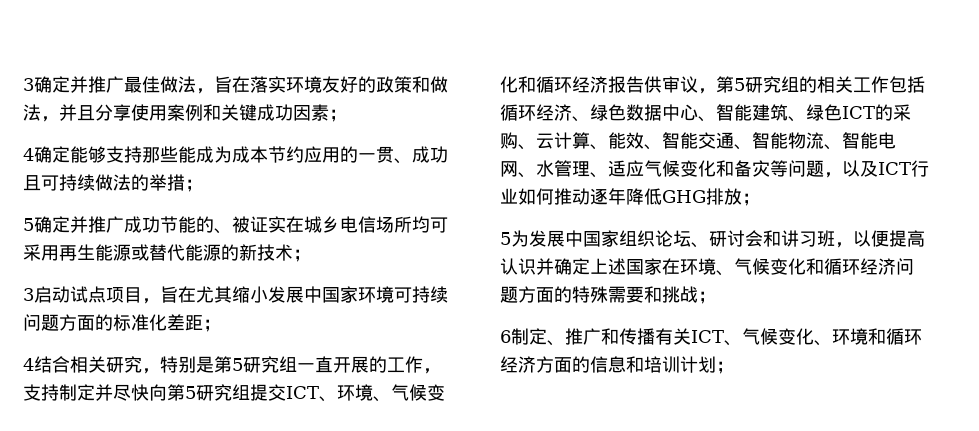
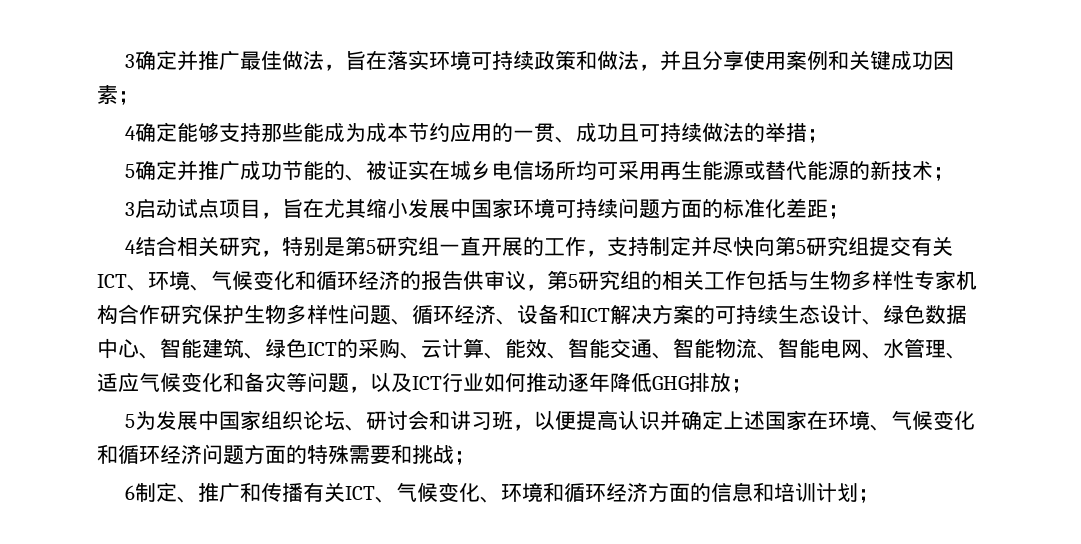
[322,76,376,93] 友好的 -> [471,50,535,70] 可持续
(286, 392) none -> [911,236,954,256] 有关
(608, 84) none -> [400,271,421,290] 的
[500,104,572,121] 循环经济 -> [788,270,977,290] [97,304,862,325] 与生物多样性专家机构合作研究保护生物多样性问题、循环经济、设备和ICT解决方案的可持续生态设计

